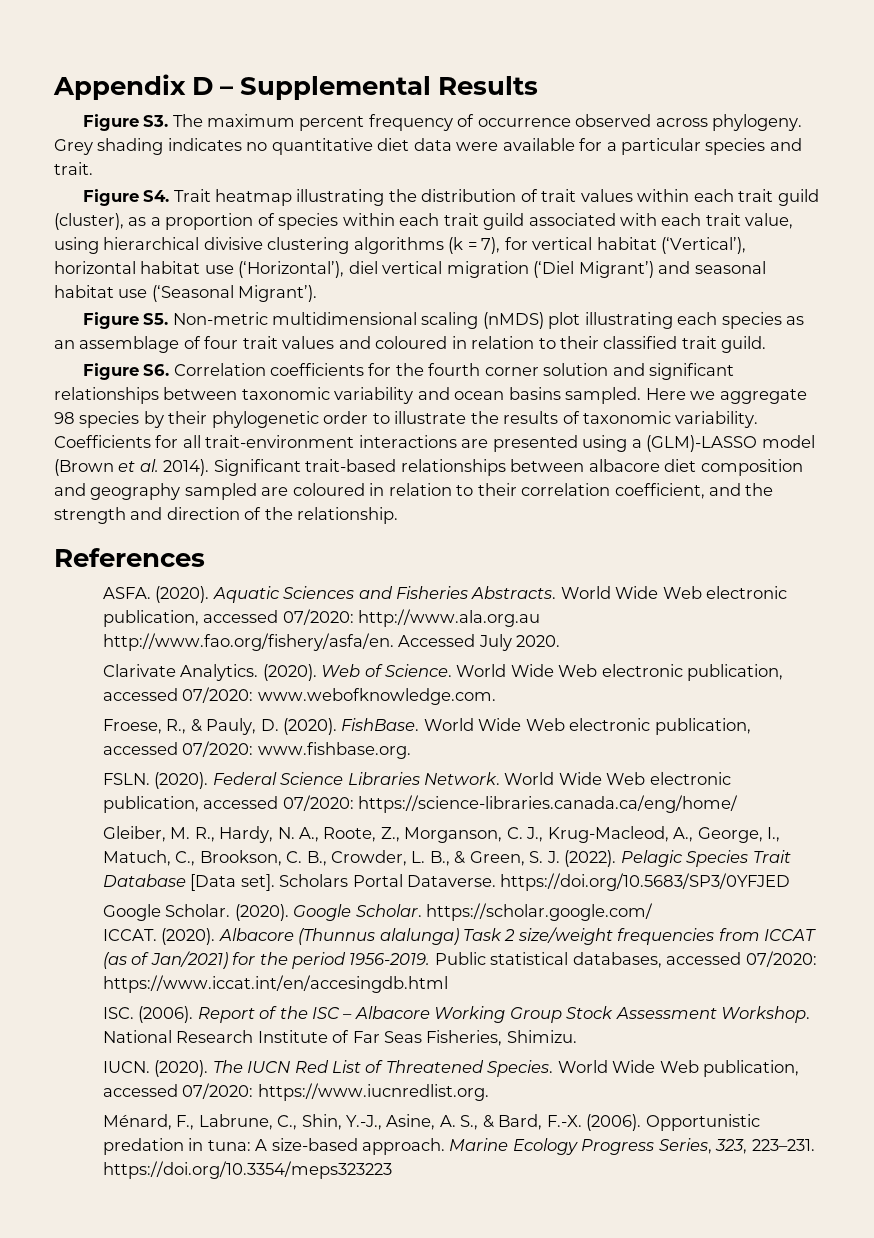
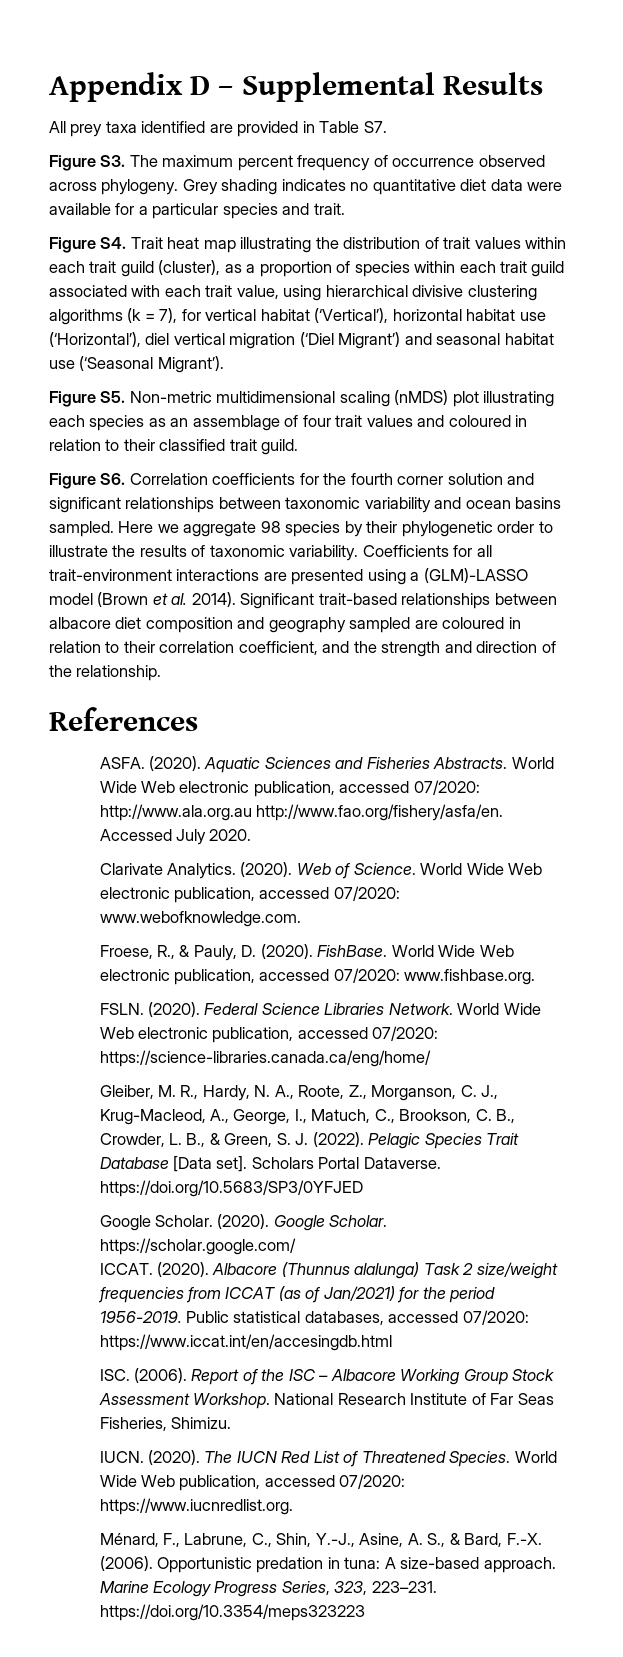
(539, 85) none -> [49,121,387,137] // All prey taxa identified are provided in Table S7.
[215,189,293,206] heatmap -> [167,237,236,253] heat map

